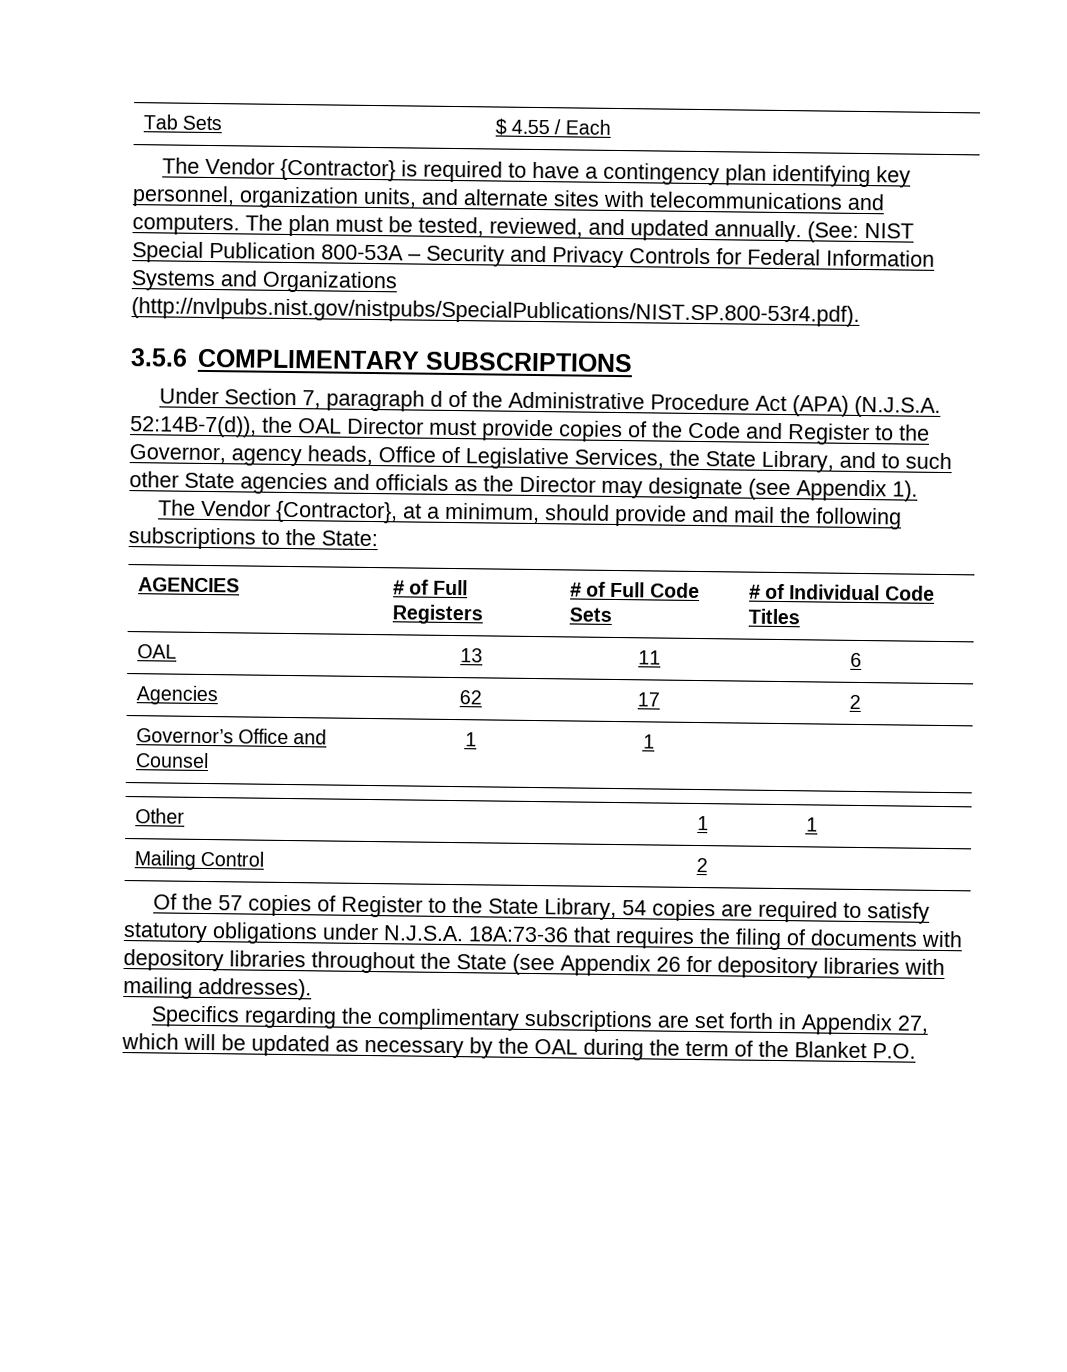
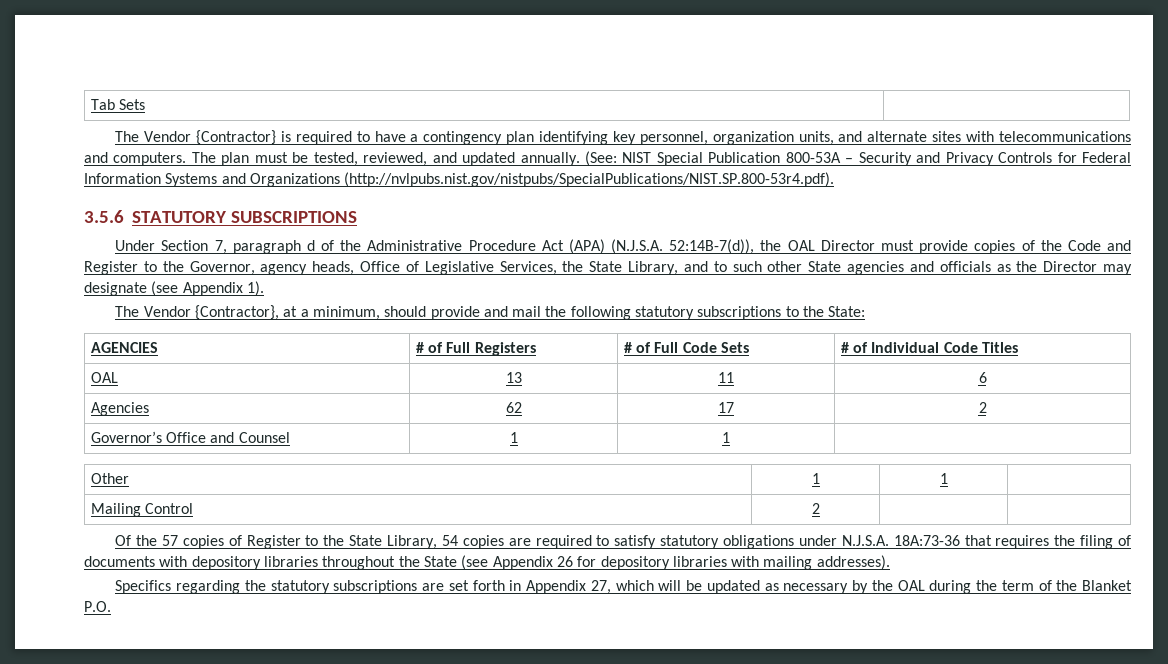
[494,118,611,136] $ 4.55 / Each -> (146, 104) none
[196,348,420,370] COMPLIMENTARY -> [132,211,227,223] STATUTORY
(902, 518) none -> [635,306,695,320] statutory
[376,1008,520,1031] complimentary -> [270,580,330,594] statutory

